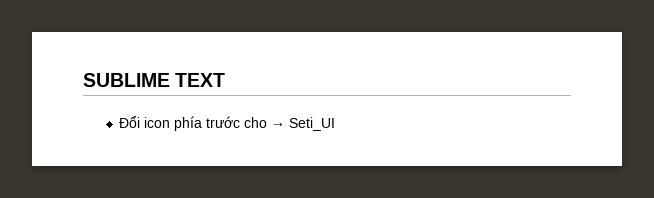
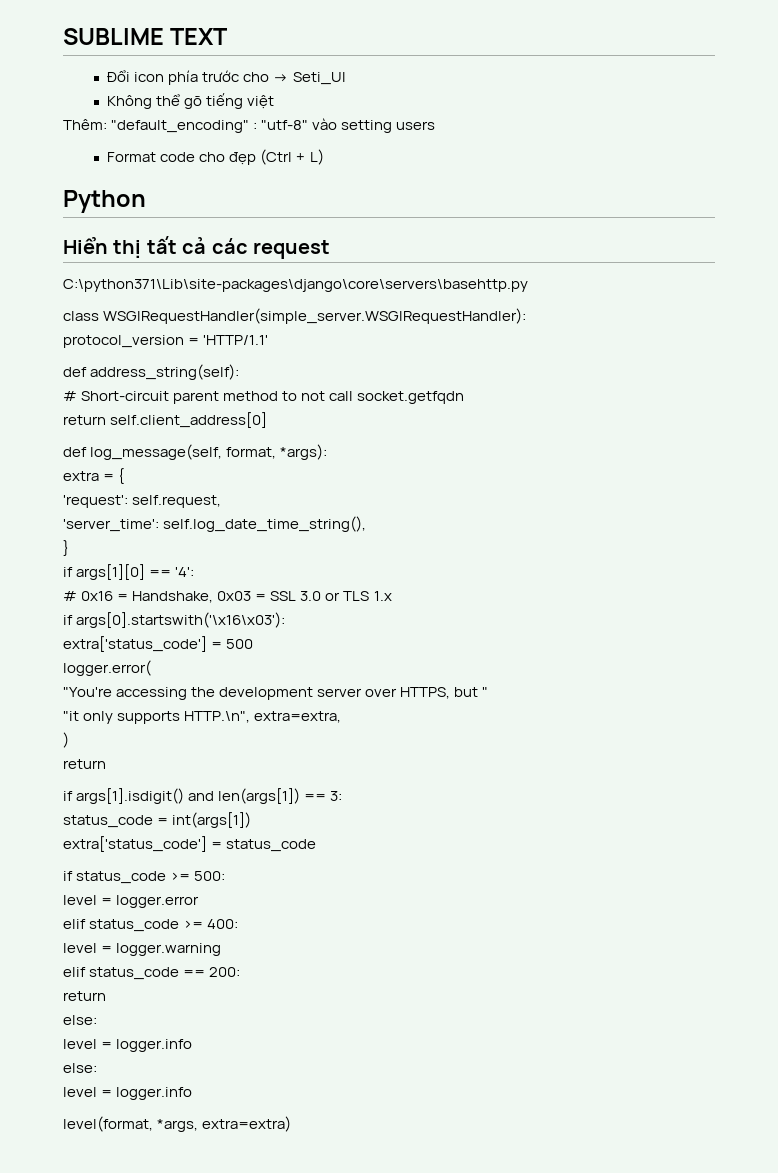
(336, 124) none -> [107,93,275,109] [63,118,436,133] [107,149,324,165] [63,190,146,213] [63,236,330,259] [63,279,528,292] [63,308,527,324] [63,335,269,348] [63,364,240,380] [63,391,465,404] [63,412,268,428] [63,444,328,460] [63,468,125,484] [63,495,222,508] [63,516,367,532] [63,540,69,556] [63,564,195,580] [63,591,392,603] [63,612,286,628] [63,636,254,652] [63,660,151,676] [63,687,489,700] [63,711,342,724] [63,732,69,748] [63,759,106,769] [63,788,343,804] [63,812,252,828] [63,836,317,852] [63,871,226,884] [63,895,200,908] [63,919,239,932] [63,943,222,956] [63,967,241,980] [63,991,106,1001] [63,1015,97,1025] [63,1039,193,1052] [63,1063,97,1073] [63,1087,193,1100] [63,1116,292,1132] // Không thể gõ tiếng việt // Thêm: "default_encoding" : "utf-8" vào setting users // Format code cho đẹp (Ctrl + L) // Python // Hiển thị tất cả các request // C:\python371\Lib\site-packages\django\core\servers\basehttp.py // class WSGIRequestHandler(simple_server.WSGIRequestHandler): // protocol_version = 'HTTP/1.1' // def address_string(self): // # Short-circuit parent method to not call socket.getfqdn // return self.client_address[0] // def log_message(self, format, *args): // extra = { // 'request': self.request, // 'server_time': self.log_date_time_string(), // } // if args[1][0] == '4': // # 0x16 = Handshake, 0x03 = SSL 3.0 or TLS 1.x // if args[0].startswith('\x16\x03'): // extra['status_code'] = 500 // logger.error( // "You're accessing the development server over HTTPS, but " // "it only supports HTTP.\n", extra=extra, // ) // return // if args[1].isdigit() and len(args[1]) == 3: // status_code = int(args[1]) // extra['status_code'] = status_code // if status_code >= 500: // level = logger.error // elif status_code >= 400: // level = logger.warning // elif status_code == 200: // return // else: // level = logger.info // else: // level = logger.info // level(format, *args, extra=extra)

